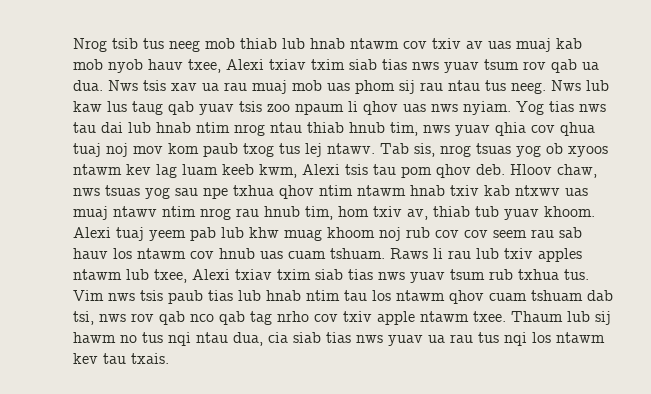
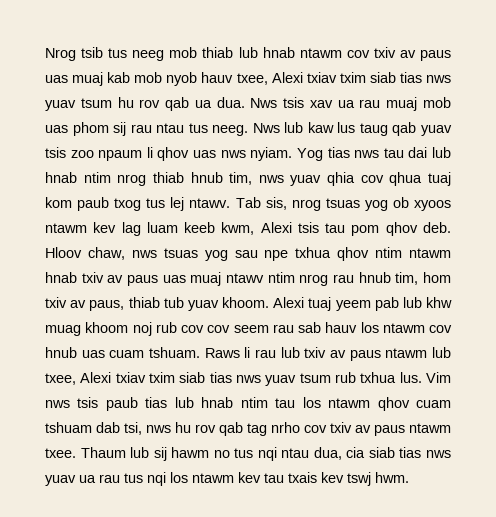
(483, 45) none -> [419,50,451,61] paus
(519, 64) none -> [117,97,134,108] hu
[270,122,302,133] ntau -> (147, 180) none
[106,143,163,157] noj mov -> (451, 179) none
[484,185,560,196] kab ntxwv -> [107,275,158,286] av paus
[407,209,428,220] av, -> [70,300,125,311] av paus,
[538,248,582,262] apples -> [330,350,381,361] av paus
[564,269,589,280] tus. -> [399,372,422,383] lus.
[131,311,245,325] rov qab nco qab -> [175,422,243,436] hu rov qab
[377,311,415,325] apple -> [355,425,405,436] av paus
[131,353,169,364] txais. -> [288,472,409,486] txais kev tswj hwm.

